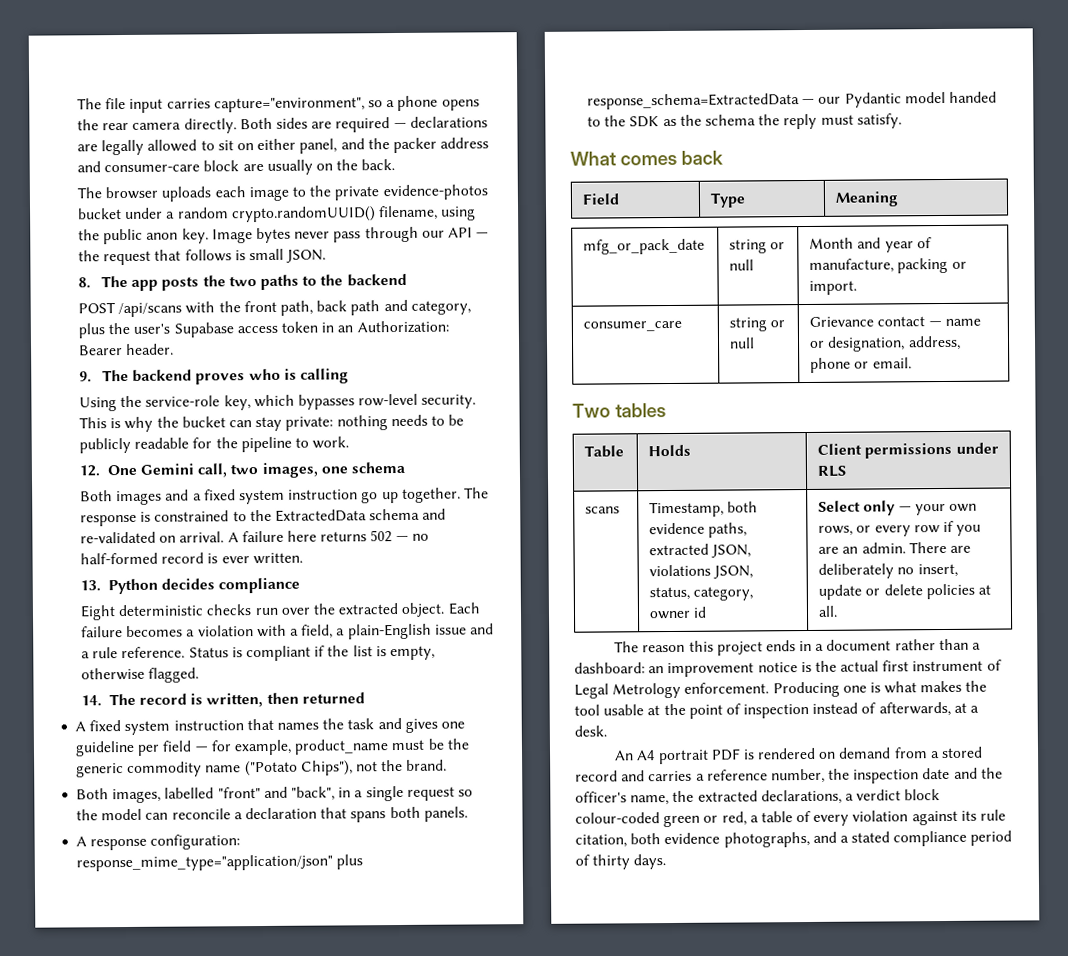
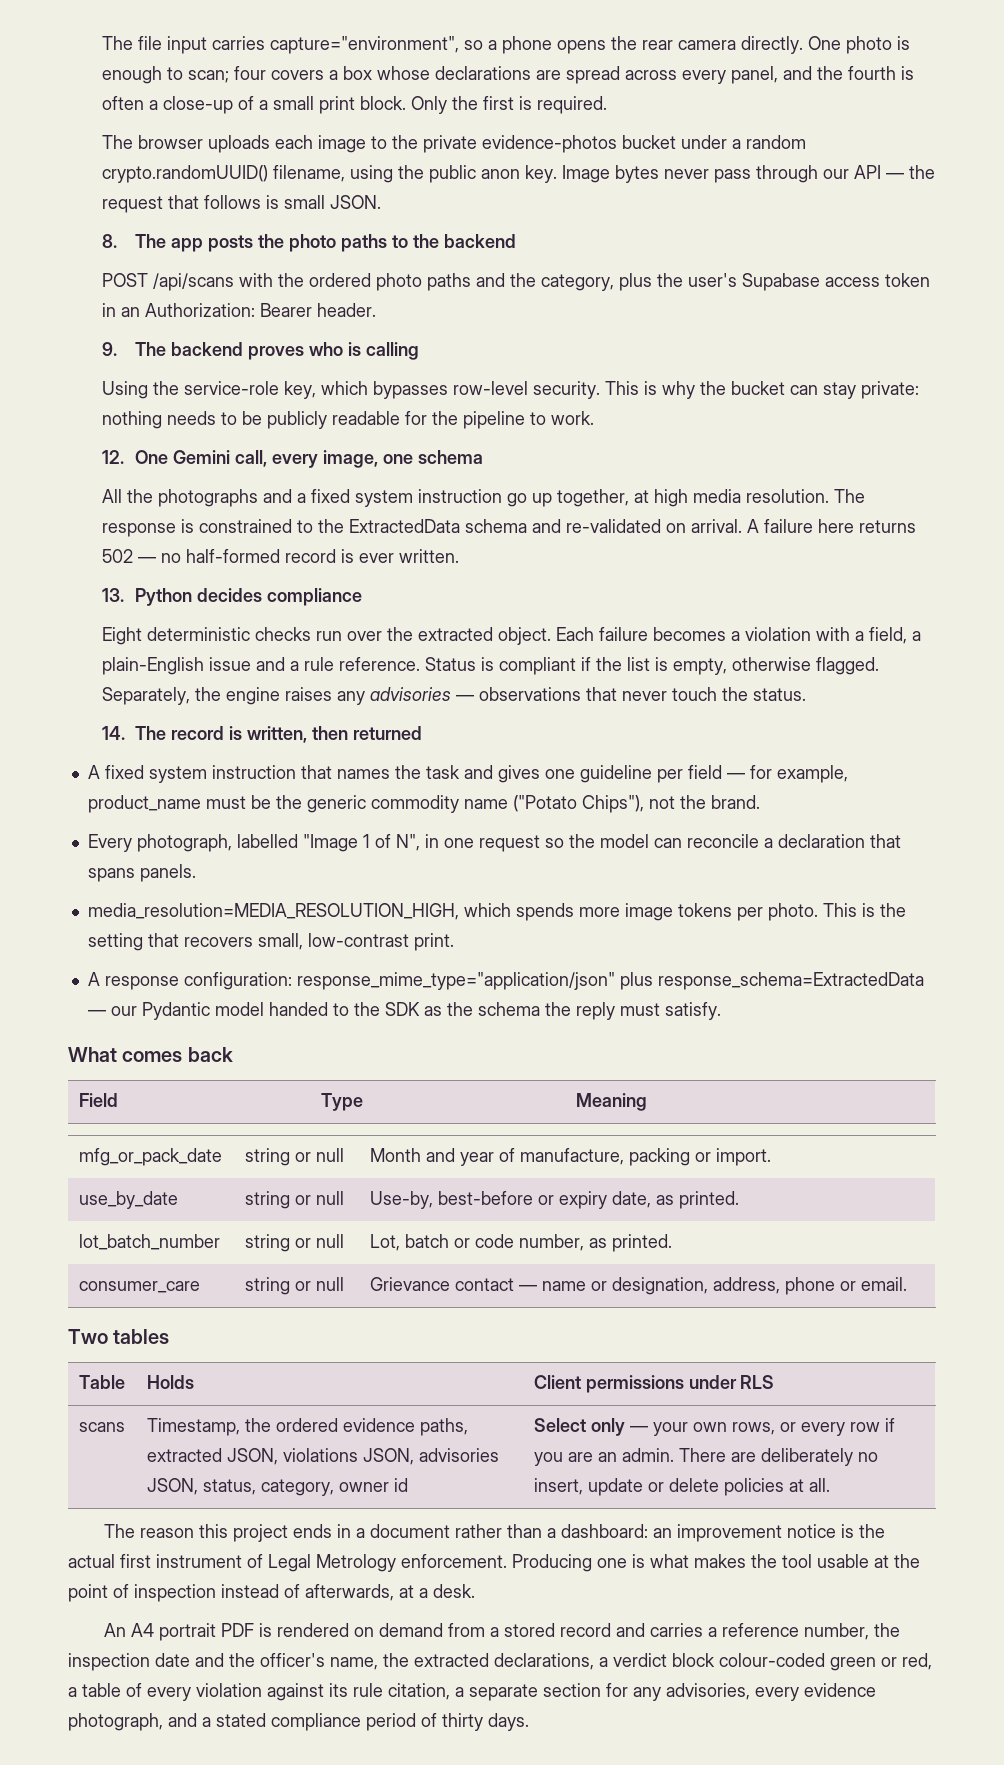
[239,116,488,133] [77,137,490,156] [77,159,396,175] Both sides are required — declarations are legally allowed to sit on either panel, and the packer address and consumer-care block are usually on the back. -> [807,36,910,54] [101,66,914,84] [101,96,607,114] One photo is enough to scan; four covers a box whose declarations are spread across every panel, and the fourth is often a close-up of a small print block. Only the first is required.
[228,276,257,287] two -> [289,234,337,252] photo
[243,299,408,316] front path, back path and -> [308,273,536,291] ordered photo paths and the
[230,462,318,478] two images, -> [272,450,379,468] every image,
[80,490,163,506] Both images -> [101,489,258,507] All the photographs
[401,487,461,503] together. -> [556,489,829,507] together, at high media resolution.
(200, 675) none -> [101,687,806,705] Separately, the engine raises any advisories — observations that never touch the status.
[76,785,404,804] Both images, labelled "front" and "back", in a single -> [87,834,474,852] Every photograph, labelled "Image 1 of N", in one
[389,806,421,819] both -> (135, 875) none
(468, 814) none -> [87,903,906,921] [87,933,454,951] // media_resolution=MEDIA_RESOLUTION_HIGH, which spends more image tokens per photo. This is the setting that recovers small, low-contrast print.
(858, 287) none -> [78,1191,178,1209] [244,1191,344,1209] [369,1191,739,1209] [78,1234,220,1250] [244,1234,344,1252] [369,1234,672,1252] // use_by_date | string or null | Use-by, best-before or expiry date, as printed. // lot_batch_number | string or null | Lot, batch or code number, as printed.
[727,501,759,513] both -> [244,1418,338,1432] the ordered
(754, 572) none -> [418,1448,499,1462] [146,1478,198,1495] advisories JSON,
[630,831,810,848] both evidence photographs, -> [455,1683,876,1701] [68,1713,163,1731] a separate section for any advisories, every evidence photograph,

